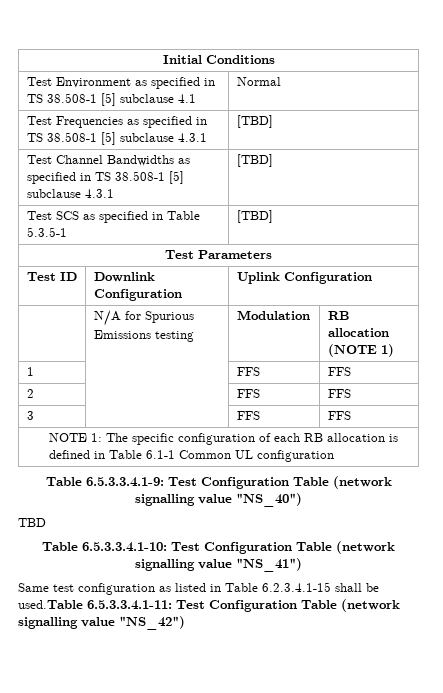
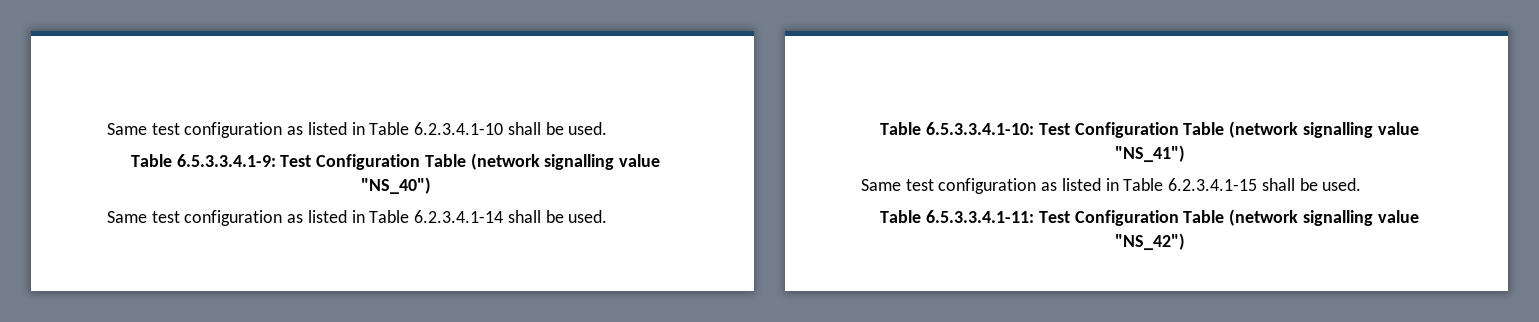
[162,55,275,64] [26,77,215,89] [26,93,196,106] [236,77,281,86] [26,116,207,128] [26,132,207,145] [236,115,273,128] [26,155,190,166] [26,171,184,184] [26,189,114,198] [236,154,273,167] [26,211,200,223] [26,227,67,237] [236,210,273,223] [165,250,272,259] [26,272,77,281] [93,272,155,282] [93,289,182,301] [236,272,372,284] [93,310,194,326] [93,330,194,342] [236,310,310,320] [327,311,350,320] [327,328,389,337] [327,344,394,357] [26,367,34,376] [236,367,260,376] [327,367,351,376] [26,389,34,398] [236,389,260,398] [327,389,351,398] [26,411,34,420] [236,411,260,420] [327,411,351,420] [49,433,399,445] [49,450,335,462] Initial Conditions // Test Environment as specified in TS 38.508-1 [5] subclause 4.1 | Normal // Test Frequencies as specified in TS 38.508-1 [5] subclause 4.3.1 | [TBD] // Test Channel Bandwidths as specified in TS 38.508-1 [5] subclause 4.3.1 | [TBD] // Test SCS as specified in Table 5.3.5-1 | [TBD] // Test Parameters // Test ID | Downlink Configuration | Uplink Configuration // | N/A for Spurious Emissions testing | Modulation | RB allocation (NOTE 1) // 1 | | FFS | FFS // 2 | | FFS | FFS // 3 | | FFS | FFS // NOTE 1: The specific configuration of each RB allocation is defined in Table 6.1-1 Common UL configuration -> [107,122,608,138] Same test configuration as listed in Table 6.2.3.4.1-10 shall be used.
[18,518,46,527] TBD -> [107,210,608,226] Same test configuration as listed in Table 6.2.3.4.1-14 shall be used.
[18,600,83,609] used.Table -> [1322,178,1362,191] [880,210,922,223] used. // Table

